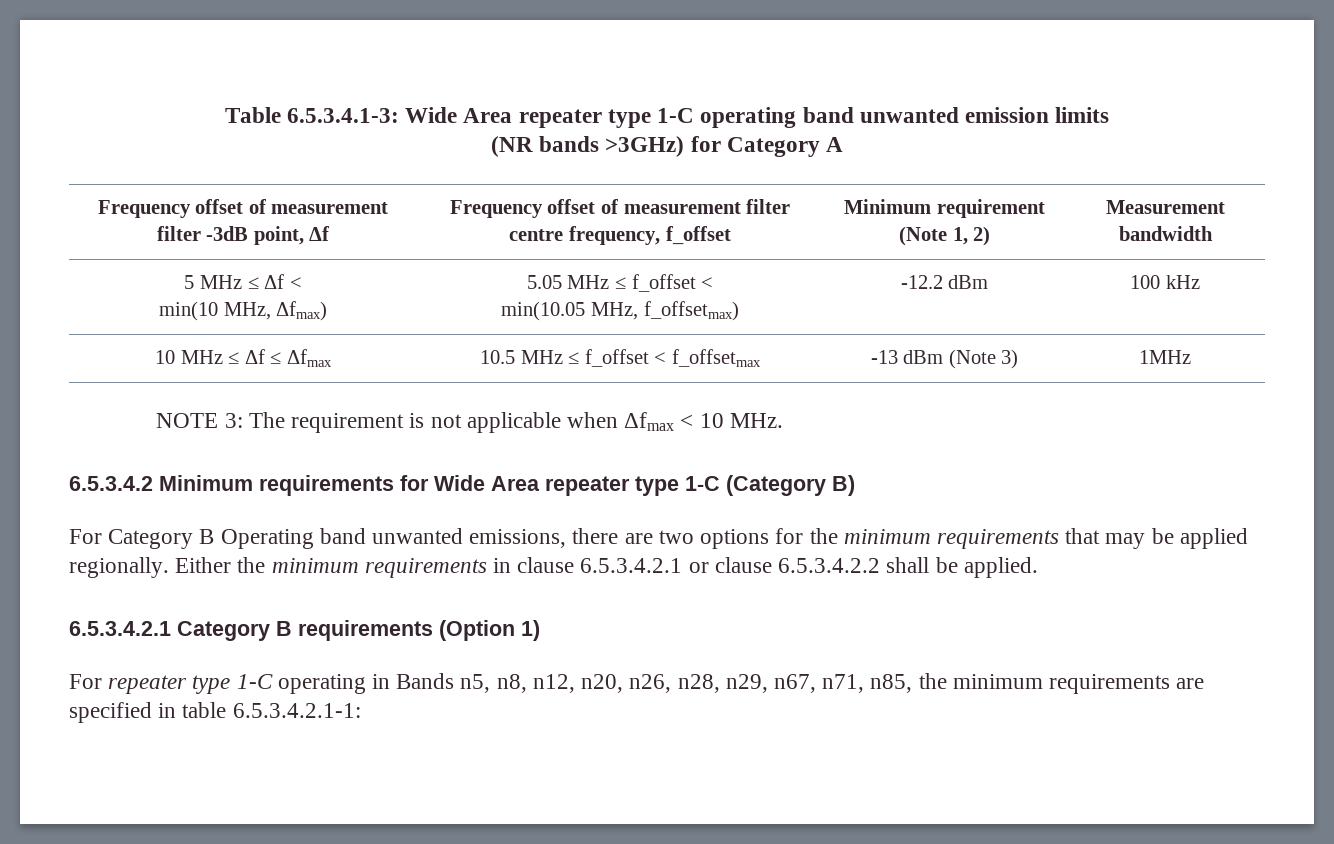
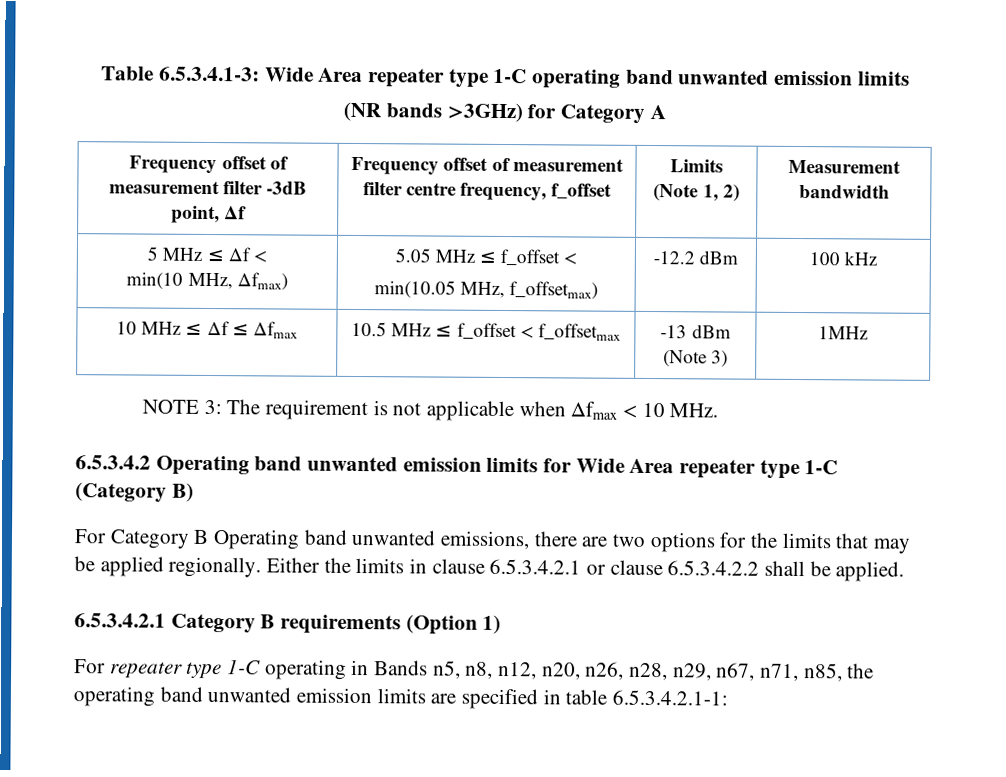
[844,199,1045,218] Minimum requirement -> [670,159,723,173] Limits
[159,475,394,496] Minimum requirements -> [155,455,539,476] Operating band unwanted emission limits
[843,529,1059,549] minimum requirements -> [781,532,832,549] limits
[271,558,487,578] minimum requirements -> [355,558,405,574] limits
[952,674,1170,694] minimum requirements -> [73,686,426,707] operating band unwanted emission limits

